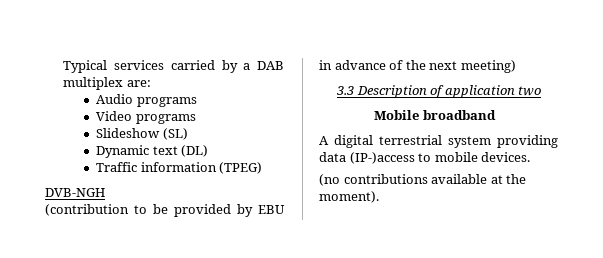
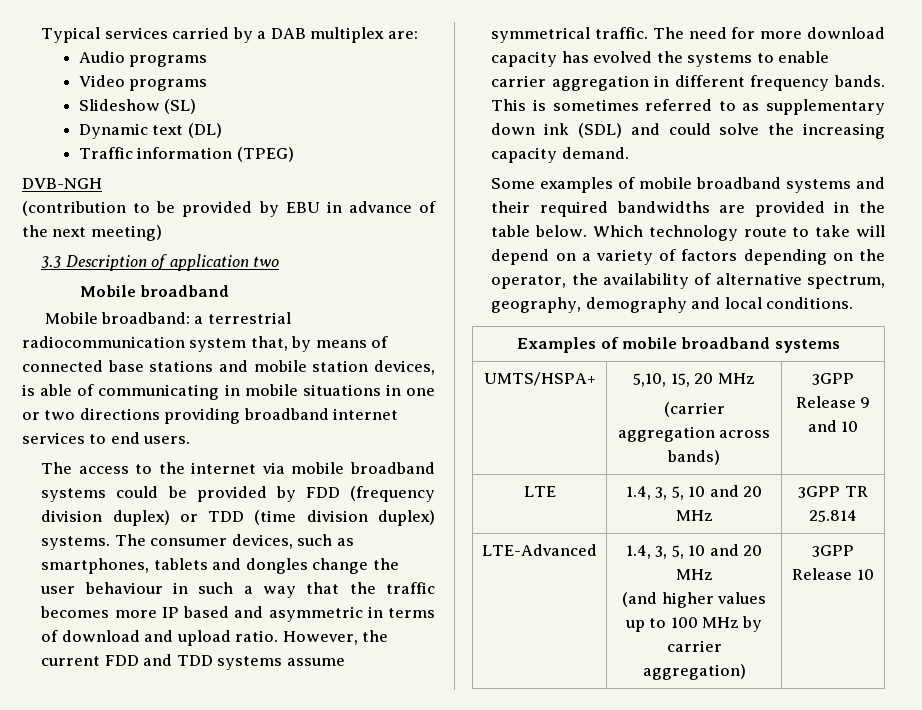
[319,135,558,148] [319,152,531,164] [319,174,527,186] [319,191,379,203] A digital terrestrial system providing data (IP-)access to mobile devices. // (no contributions available at the moment). -> [44,312,291,324] [22,336,389,352] [22,360,435,375] [22,384,435,400] [22,408,399,424] [22,432,191,444] [41,462,436,474] [41,486,435,502] [41,510,435,526] [41,534,354,550] [41,558,399,574] [40,582,435,598] [40,606,435,622] [41,630,389,646] [41,654,345,670] [491,27,885,43] [491,51,830,67] [491,75,885,91] [491,99,885,115] [491,123,885,139] [491,147,629,163] [491,177,885,193] [491,201,885,217] [491,225,885,241] [491,249,885,265] [491,273,885,289] [491,297,854,313] [517,337,840,353] [483,372,596,386] [633,373,755,387] [663,402,725,417] [617,426,771,442] [667,450,720,465] [812,373,854,385] [795,396,871,408] [807,420,859,432] [523,486,556,497] [625,485,763,500] [675,510,713,521] [798,486,868,498] [809,510,857,522] [482,544,598,556] [625,544,763,559] [675,569,713,580] [622,592,766,608] [624,616,763,632] [666,640,722,652] [642,664,746,680] [812,545,854,557] [792,568,874,580] Mobile broadband: a terrestrial radiocommunication system that, by means of connected base stations and mobile station devices, is able of communicating in mobile situations in one or two directions providing broadband internet services to end users. // The access to the internet via mobile broadband systems could be provided by FDD (frequency division duplex) or TDD (time division duplex) systems. The consumer devices, such as smartphones, tablets and dongles change the user behaviour in such a way that the traffic becomes more IP based and asymmetric in terms of download and upload ratio. However, the current FDD and TDD systems assume symmetrical traffic. The need for more download capacity has evolved the systems to enable carrier aggregation in different frequency bands. This is sometimes referred to as supplementary down ink (SDL) and could solve the increasing capacity demand. // Some examples of mobile broadband systems and their required bandwidths are provided in the table below. Which technology route to take will depend on a variety of factors depending on the operator, the availability of alternative spectrum, geography, demography and local conditions. // Examples of mobile broadband systems // UMTS/HSPA+ | 5,10, 15, 20 MHz // (carrier aggregation across bands) | 3GPP Release 9 and 10 // LTE | 1.4, 3, 5, 10 and 20 MHz | 3GPP TR 25.814 // LTE-Advanced | 1.4, 3, 5, 10 and 20 MHz // (and higher values up to 100 MHz by carrier aggregation) | 3GPP Release 10

